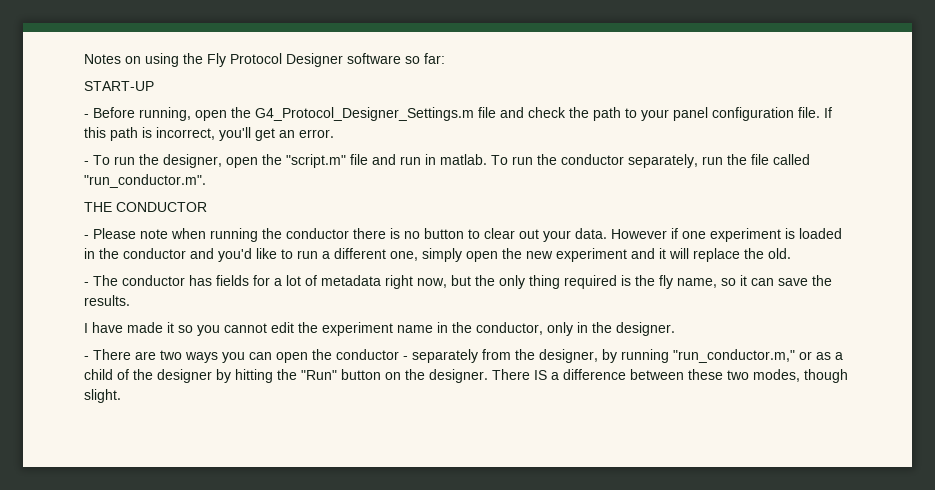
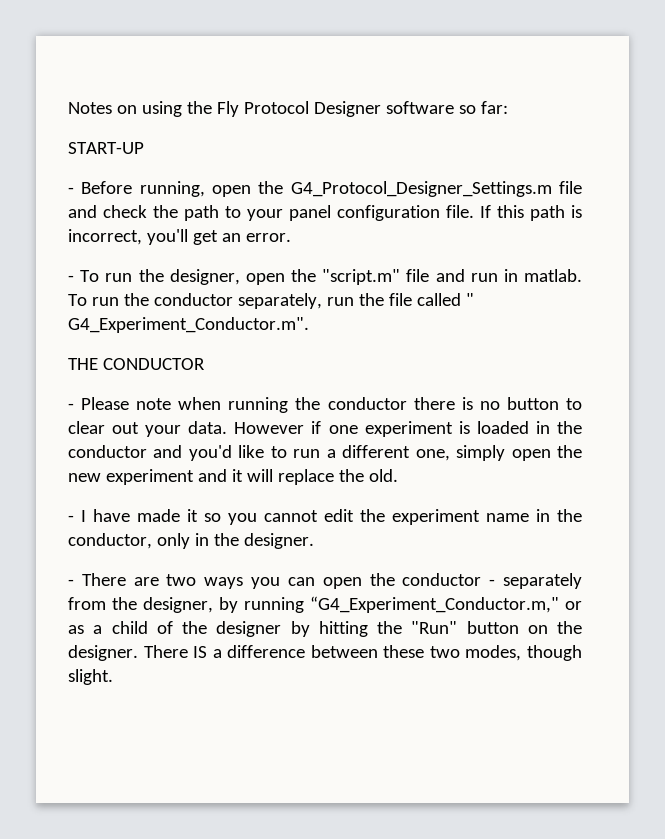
[84,174,206,188] "run_conductor.m". -> [465,293,474,306] [68,317,309,333] " G4_Experiment_Conductor.m".
[93,275,832,289] [84,295,130,306] The conductor has fields for a lot of metadata right now, but the only thing required is the fly name, so it can save the results. // -> (74, 518) none
[673,349,795,363] "run_conductor.m," -> [310,596,559,613] “G4_Experiment_Conductor.m,"

